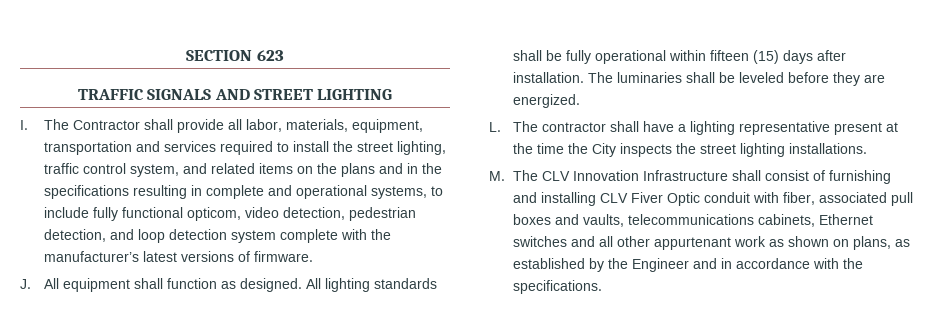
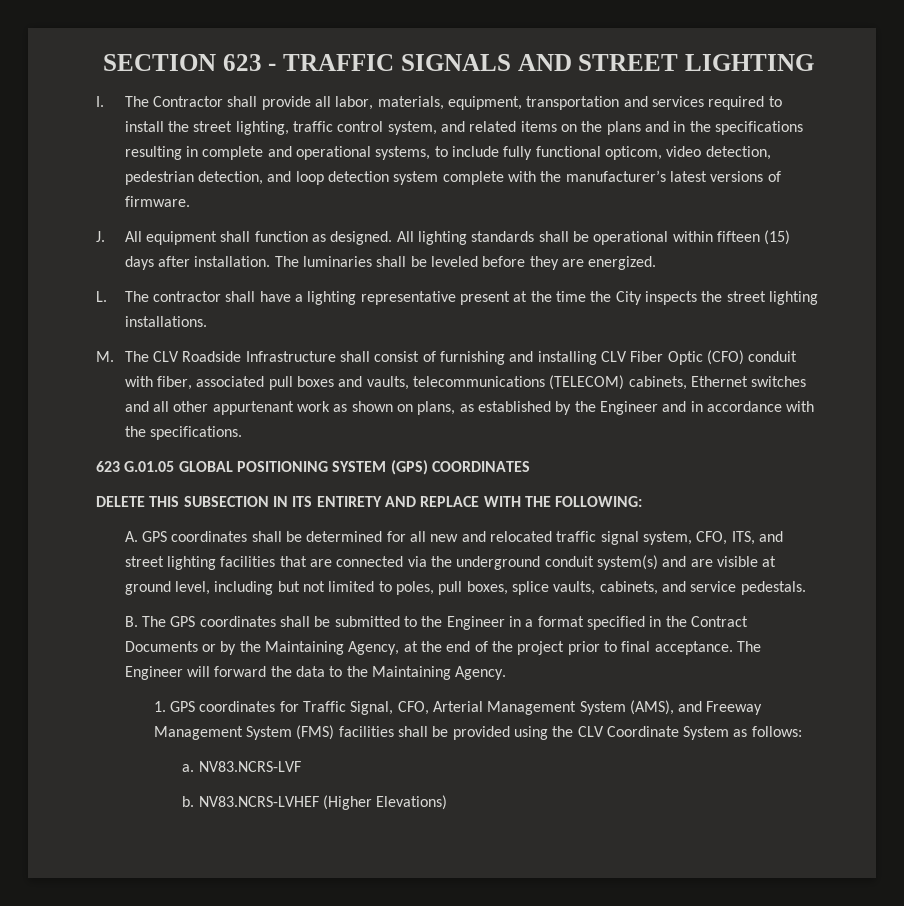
(284, 55) // -> [268,63,277,71] -
[566,50,592,64] fully -> (590, 236) none
[573,170,640,181] Innovation -> [182,351,242,362] Roadside
[631,192,701,206] Fiver Optic -> [630,350,744,365] Fiber Optic (CFO)
(755, 219) none -> [549,375,625,390] (TELECOM)
(603, 287) none -> [96,460,530,475] [96,496,643,507] [124,531,783,545] [124,555,777,570] [124,581,806,595] [124,616,748,630] [124,641,761,655] [124,666,507,680] [153,700,763,715] [153,725,802,740] [182,761,301,772] [182,795,448,810] // 623 G.01.05 GLOBAL POSITIONING SYSTEM (GPS) COORDINATES // DELETE THIS SUBSECTION IN ITS ENTIRETY AND REPLACE WITH THE FOLLOWING: // A. GPS coordinates shall be determined for all new and relocated traffic signal system, CFO, ITS, and street lighting facilities that are connected via the underground conduit system(s) and are visible at ground level, including but not limited to poles, pull boxes, splice vaults, cabinets, and service pedestals. // B. The GPS coordinates shall be submitted to the Engineer in a format specified in the Contract Documents or by the Maintaining Agency, at the end of the project prior to final acceptance. The Engineer will forward the data to the Maintaining Agency. // 1. GPS coordinates for Traffic Signal, CFO, Arterial Management System (AMS), and Freeway Management System (FMS) facilities shall be provided using the CLV Coordinate System as follows: // a. NV83.NCRS-LVF // b. NV83.NCRS-LVHEF (Higher Elevations)

